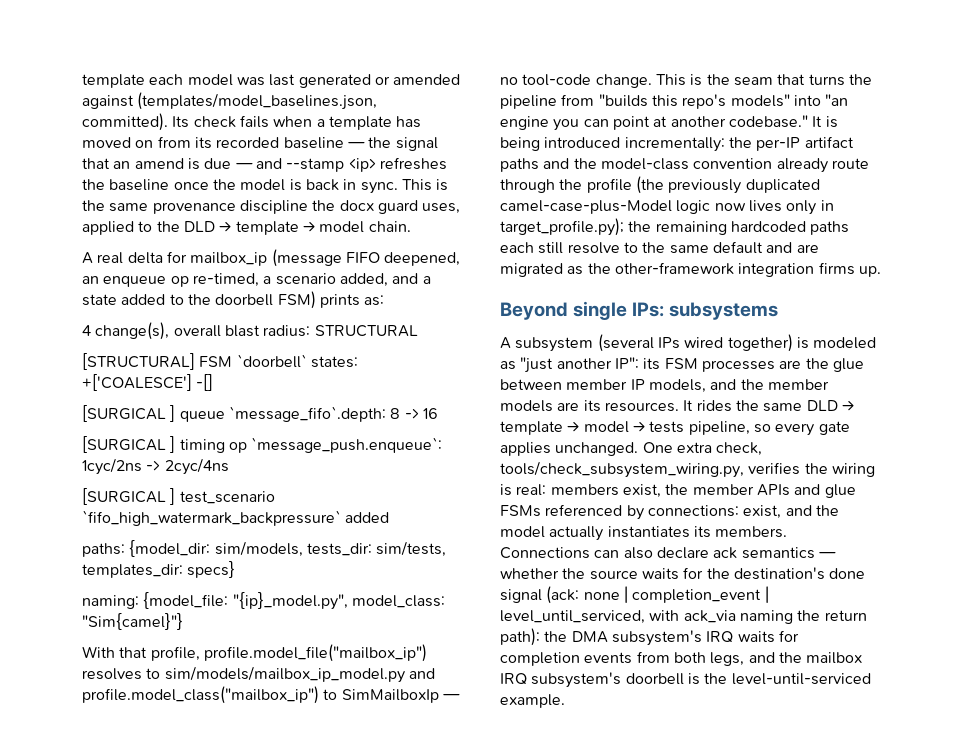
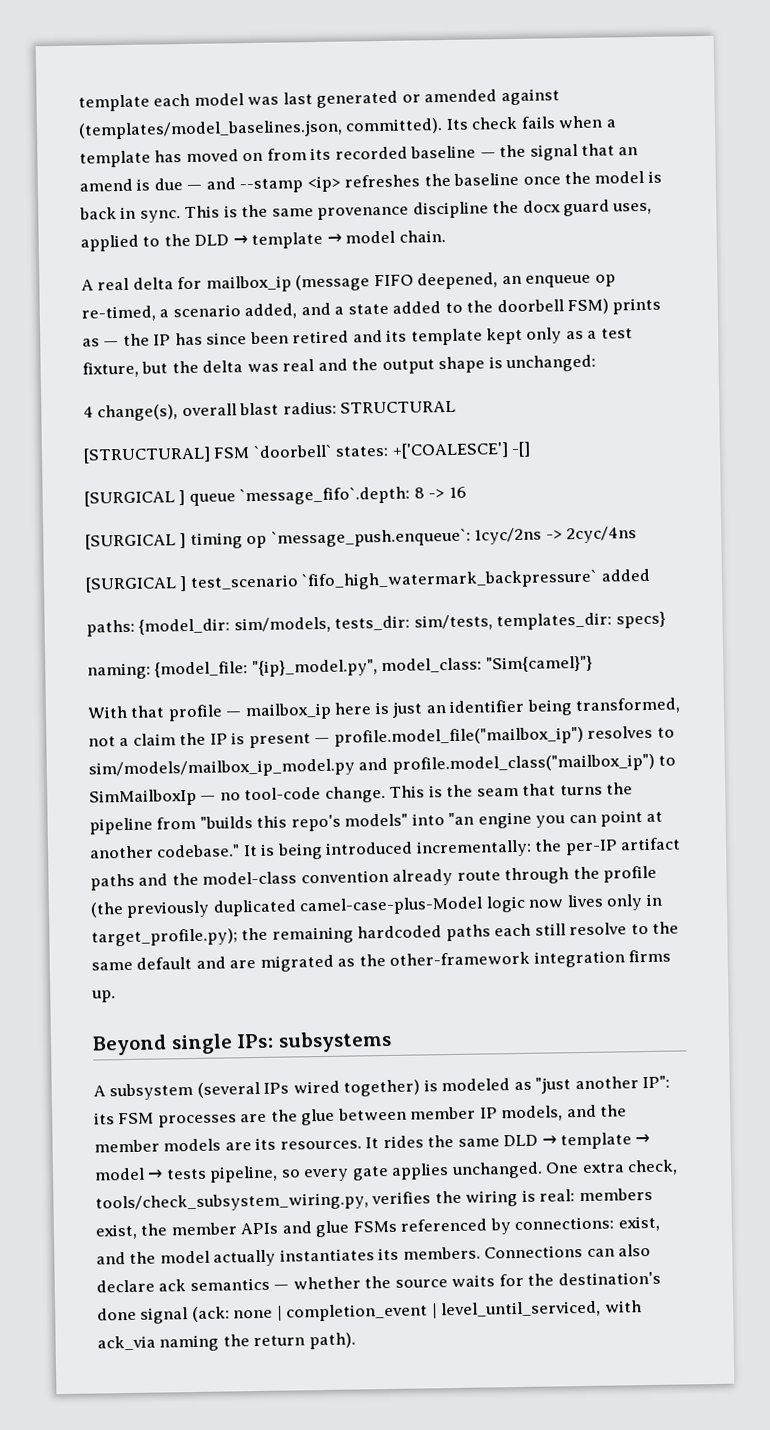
[364,295,385,306] as: -> [82,327,633,347] [82,354,597,378] as — the IP has since been retired and its template kept only as a test fixture, but the delta was real and the output shape is unchanged:
[150,646,200,661] profile, -> [167,697,681,722] [88,732,331,749] profile — mailbox_ip here is just an identifier being transformed, not a claim the IP is present —
[500,628,799,646] [500,651,863,666] [500,672,871,688] [500,694,565,708] path): the DMA subsystem's IRQ waits for completion events from both legs, and the mailbox IRQ subsystem's doorbell is the level-until-serviced example. -> [308,1332,356,1350] path).

